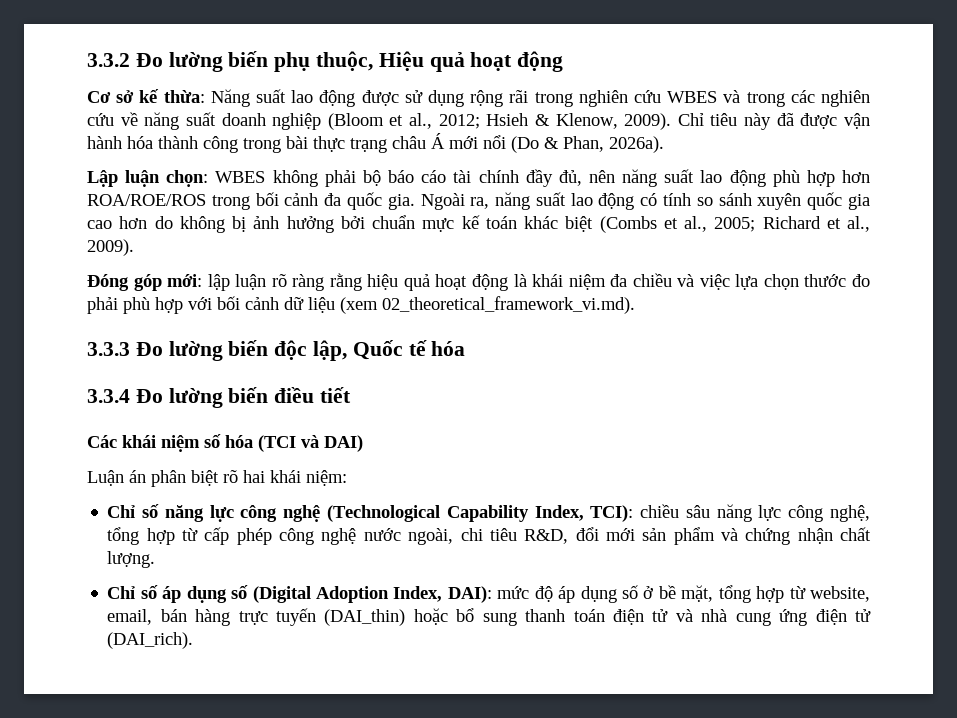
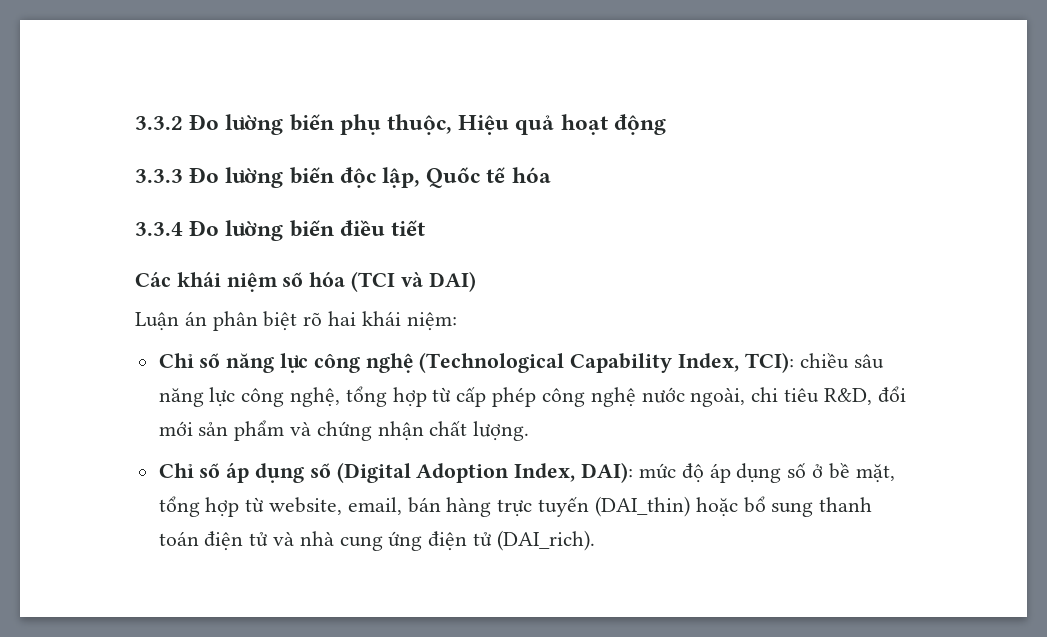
[87,89,871,107] [87,112,871,130] [87,133,664,153] [87,169,870,187] [87,192,870,210] [87,215,870,233] [87,239,134,256] [87,273,870,291] [87,296,635,314] // Cơ sở kế thừa: Năng suất lao động được sử dụng rộng rãi trong nghiên cứu WBES và trong các nghiên cứu về năng suất doanh nghiệp (Bloom et al., 2012; Hsieh & Klenow, 2009). Chỉ tiêu này đã được vận hành hóa thành công trong bài thực trạng châu Á mới nổi (Do & Phan, 2026a). // Lập luận chọn: WBES không phải bộ báo cáo tài chính đầy đủ, nên năng suất lao động phù hợp hơn ROA/ROE/ROS trong bối cảnh đa quốc gia. Ngoài ra, năng suất lao động có tính so sánh xuyên quốc gia cao hơn do không bị ảnh hưởng bởi chuẩn mực kế toán khác biệt (Combs et al., 2005; Richard et al., 2009). // Đóng góp mới: lập luận rõ ràng rằng hiệu quả hoạt động là khái niệm đa chiều và việc lựa chọn thước đo phải phù hợp với bối cảnh dữ liệu (xem 02_theoretical_framework_vi.md). -> (666, 124) none

